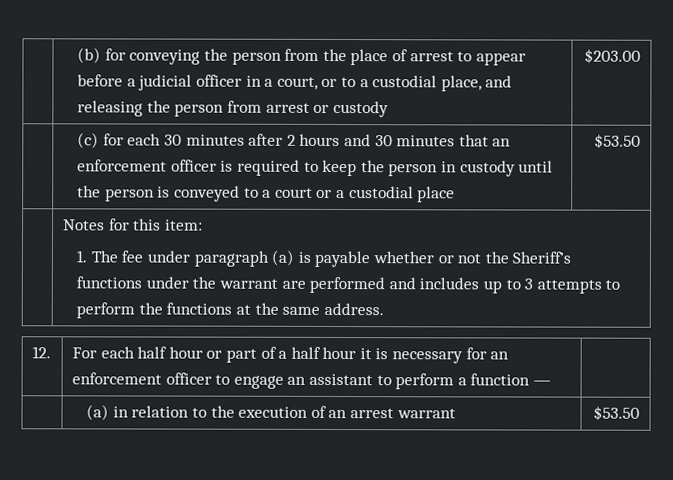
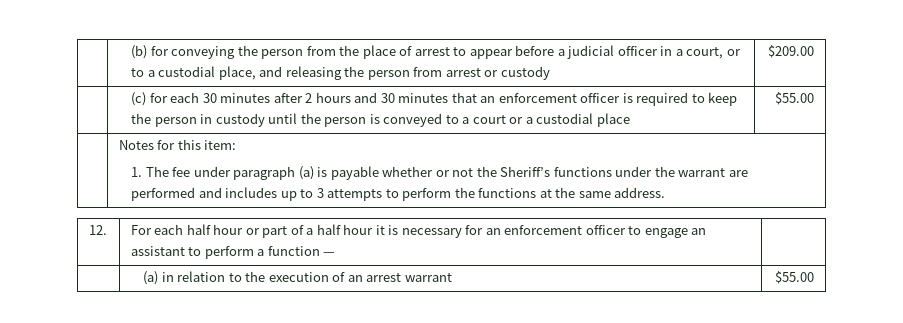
[584,48,642,64] $203.00 -> [768,45,815,58] $209.00
[594,133,642,149] $53.50 -> [775,92,815,105] $55.00
[593,405,641,421] $53.50 -> [775,271,815,284] $55.00

